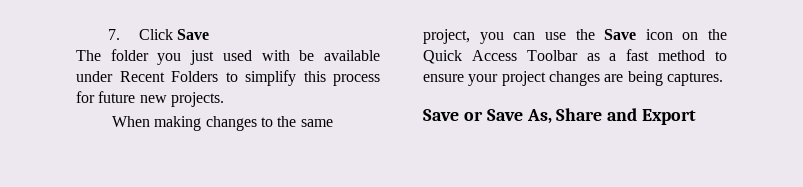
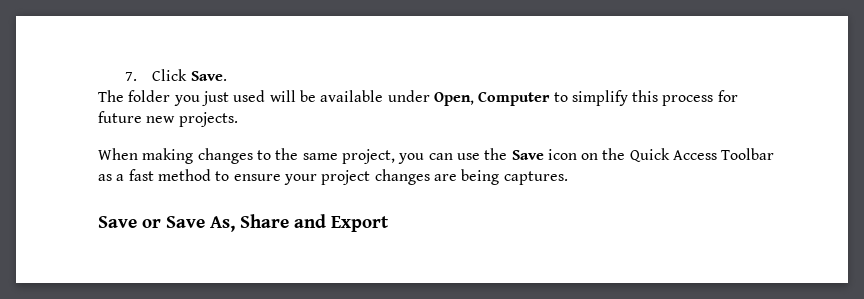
[177,29,210,40] Save -> [190,71,227,81] Save.
[261,50,290,61] with -> [269,90,296,102] will
[119,71,218,82] Recent Folders -> [433,91,551,106] Open, Computer

